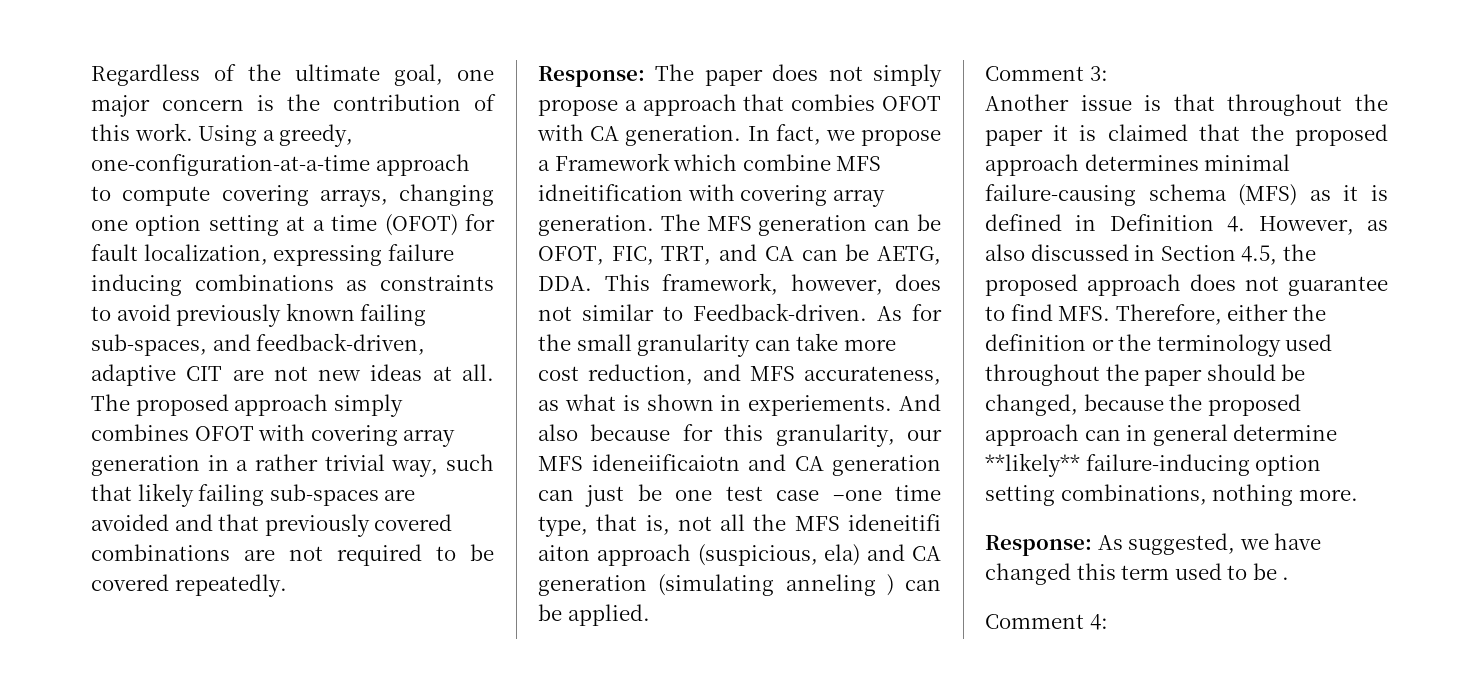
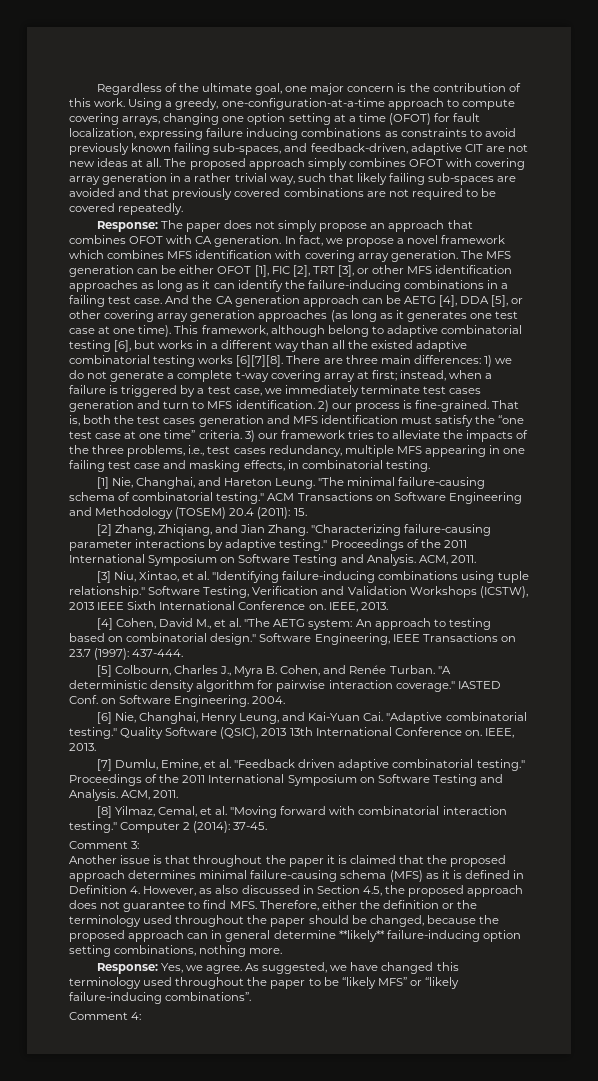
[624,100,637,111] a -> [370,223,386,229] an
[791,94,876,111] combies -> [69,235,126,244] combines
[554,153,882,171] [538,184,683,201] Framework which combine MFS idneitification -> [407,235,506,244] [69,250,273,259] novel framework which combines MFS identification
[538,244,941,265] [538,273,941,295] [538,303,942,321] [538,333,896,357] [538,364,941,385] [538,394,941,416] [538,424,942,447] [538,454,941,476] [538,484,941,507] [538,514,941,537] [538,544,941,566] [538,574,941,596] [538,604,650,626] OFOT, FIC, TRT, and CA can be AETG, DDA. This framework, however, does not similar to Feedback-driven. As for the small granularity can take more cost reduction, and MFS accurateness, as what is shown in experiements. And also because for this granularity, our MFS ideneiificaiotn and CA generation can just be one test case –one time type, that is, not all the MFS ideneitifi aiton approach (suspicious, ela) and CA generation (simulating anneling ) can be applied. -> [179,265,513,277] [69,280,509,292] [69,295,524,307] [69,310,519,322] [69,325,523,337] [69,340,468,352] [69,355,513,367] [69,370,493,382] [69,385,482,397] [69,400,520,412] [69,415,525,427] [69,430,529,442] [69,445,526,457] [69,460,430,472] [96,477,486,489] [69,492,522,504] [69,507,307,519] [96,524,492,536] [69,539,467,551] [69,554,476,566] [96,571,529,583] [69,586,528,598] [69,601,388,612] [96,618,491,630] [69,633,516,645] [69,648,184,660] [96,665,451,677] [69,680,501,692] [69,695,286,707] [96,712,527,724] [69,727,514,739] [69,743,96,751] [96,759,525,771] [69,774,503,786] [69,789,179,801] [96,806,507,818] [69,821,268,833] either OFOT [1], FIC [2], TRT [3], or other MFS identification approaches as long as it can identify the failure-inducing combinations in a failing test case. And the CA generation approach can be AETG [4], DDA [5], or other covering array generation approaches (as long as it generates one test case at one time). This framework, although belong to adaptive combinatorial testing [6], but works in a different way than all the existed adaptive combinatorial testing works [6][7][8]. There are three main differences: 1) we do not generate a complete t-way covering array at first; instead, when a failure is triggered by a test case, we immediately terminate test cases generation and turn to MFS identification. 2) our process is fine-grained. That is, both the test cases generation and MFS identification must satisfy the “one test case at one time” criteria. 3) our framework tries to alleviate the impacts of the three problems, i.e., test cases redundancy, multiple MFS appearing in one failing test case and masking effects, in combinatorial testing. // [1] Nie, Changhai, and Hareton Leung. "The minimal failure-causing schema of combinatorial testing." ACM Transactions on Software Engineering and Methodology (TOSEM) 20.4 (2011): 15. // [2] Zhang, Zhiqiang, and Jian Zhang. "Characterizing failure-causing parameter interactions by adaptive testing." Proceedings of the 2011 International Symposium on Software Testing and Analysis. ACM, 2011. // [3] Niu, Xintao, et al. "Identifying failure-inducing combinations using tuple relationship." Software Testing, Verification and Validation Workshops (ICSTW), 2013 IEEE Sixth International Conference on. IEEE, 2013. // [4] Cohen, David M., et al. "The AETG system: An approach to testing based on combinatorial design." Software Engineering, IEEE Transactions on 23.7 (1997): 437-444. // [5] Colbourn, Charles J., Myra B. Cohen, and Renée Turban. "A deterministic density algorithm for pairwise interaction coverage." IASTED Conf. on Software Engineering. 2004. // [6] Nie, Changhai, Henry Leung, and Kai-Yuan Cai. "Adaptive combinatorial testing." Quality Software (QSIC), 2013 13th International Conference on. IEEE, 2013. // [7] Dumlu, Emine, et al. "Feedback driven adaptive combinatorial testing." Proceedings of the 2011 International Symposium on Software Testing and Analysis. ACM, 2011. // [8] Yilmaz, Cemal, et al. "Moving forward with combinatorial interaction testing." Computer 2 (2014): 37-45.
(1092, 545) none -> [160,963,242,974] Yes, we agree.
[1121,563,1290,580] term used to be . -> [69,977,460,989] [69,992,252,1004] terminology used throughout the paper to be “likely MFS” or “likely failure-inducing combinations”.

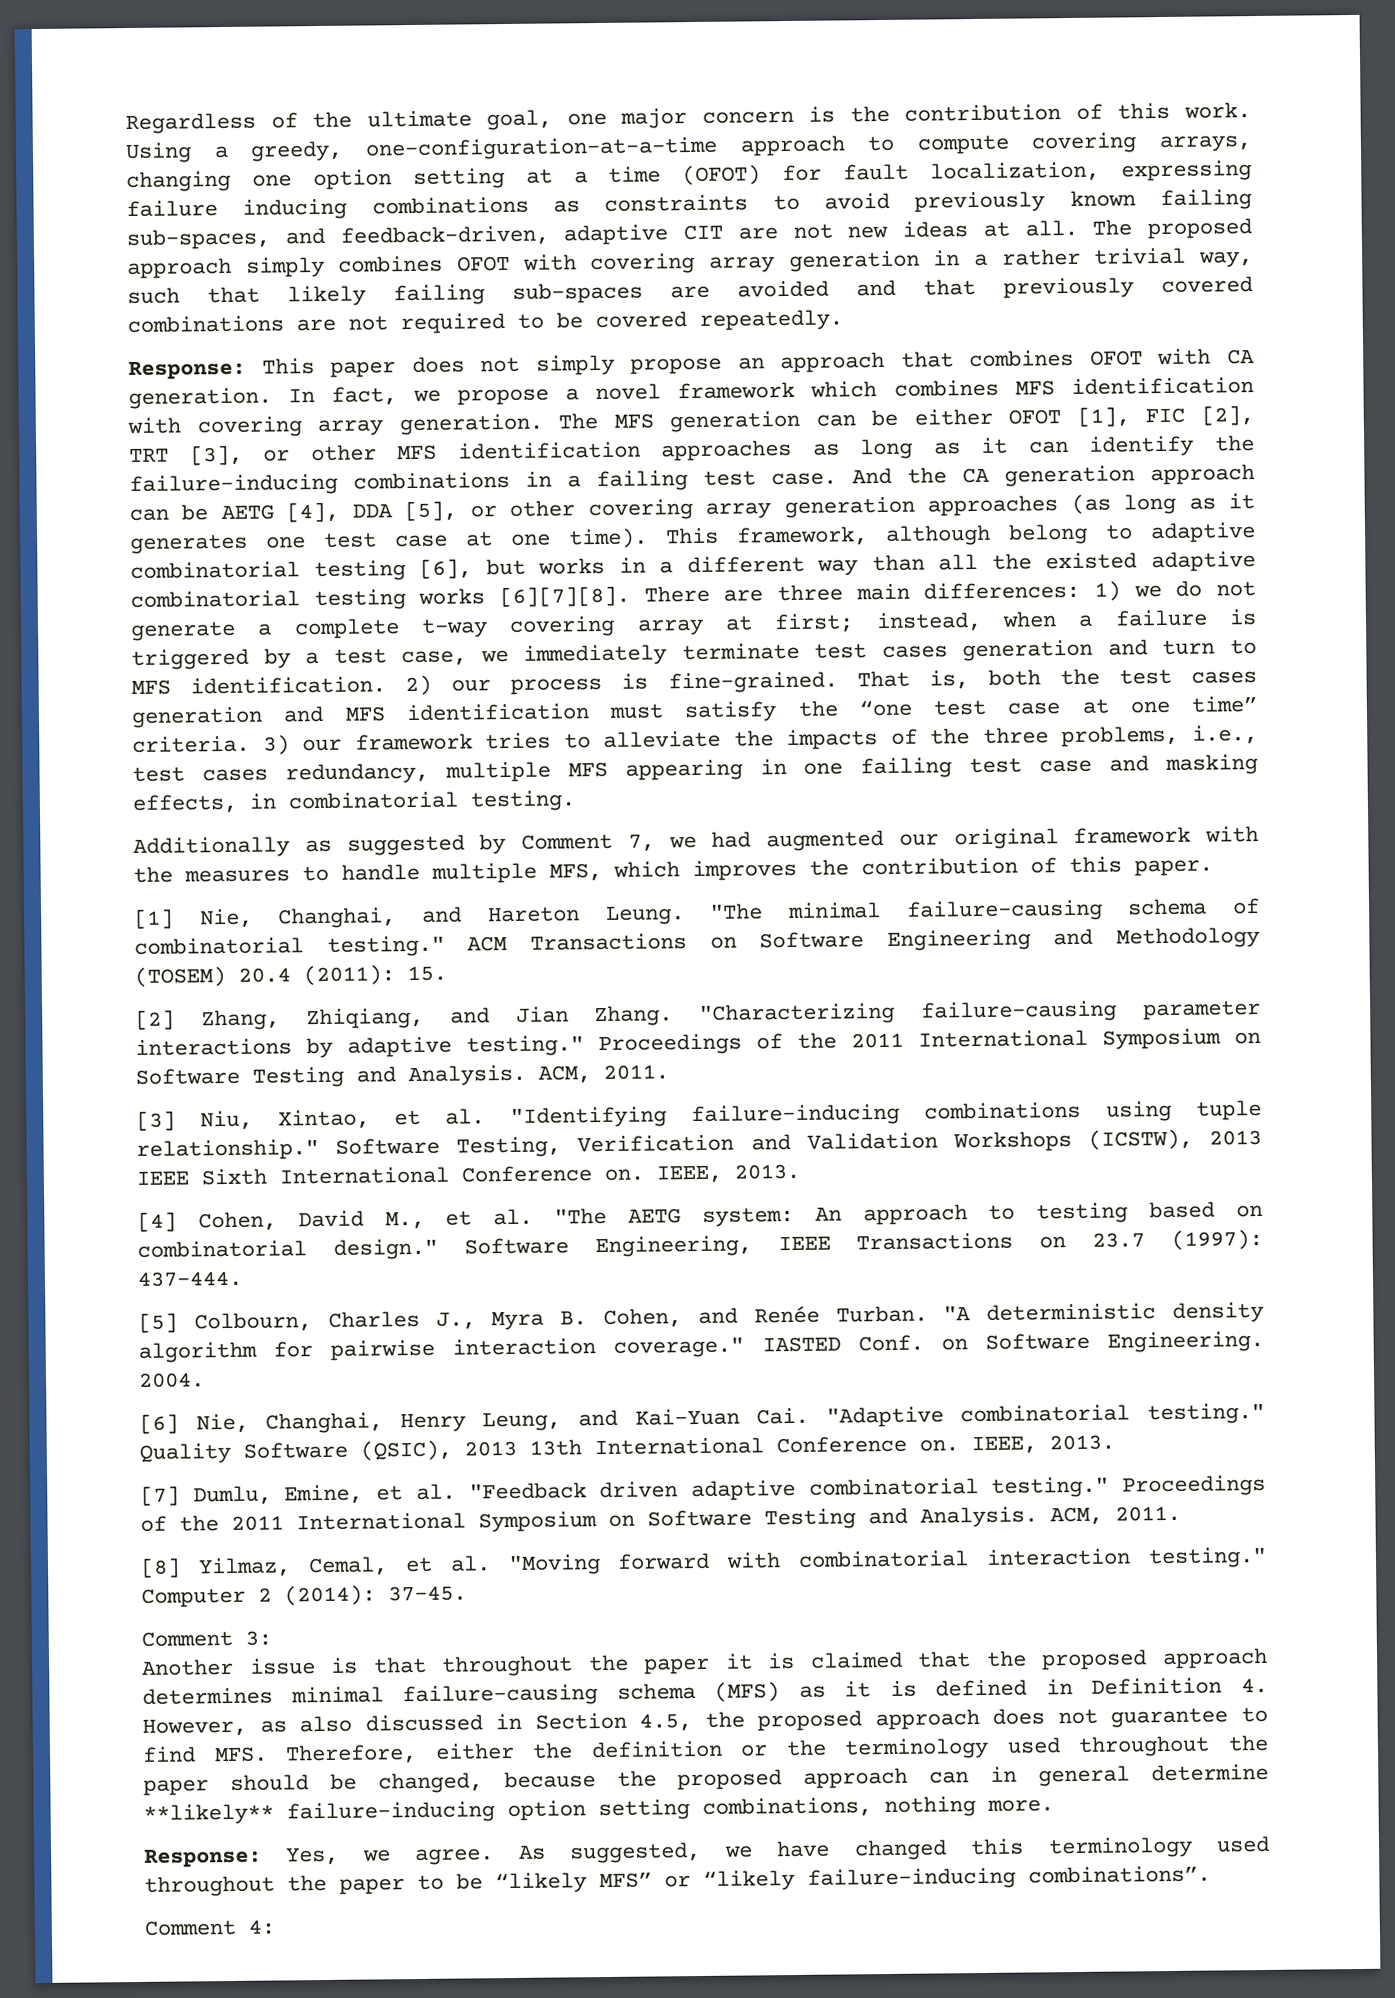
[160,220,183,229] The -> [261,358,315,375] This
(430, 466) none -> [133,826,1259,858] [133,856,1213,884] // Additionally as suggested by Comment 7, we had augmented our original framework with the measures to handle multiple MFS, which improves the contribution of this paper.

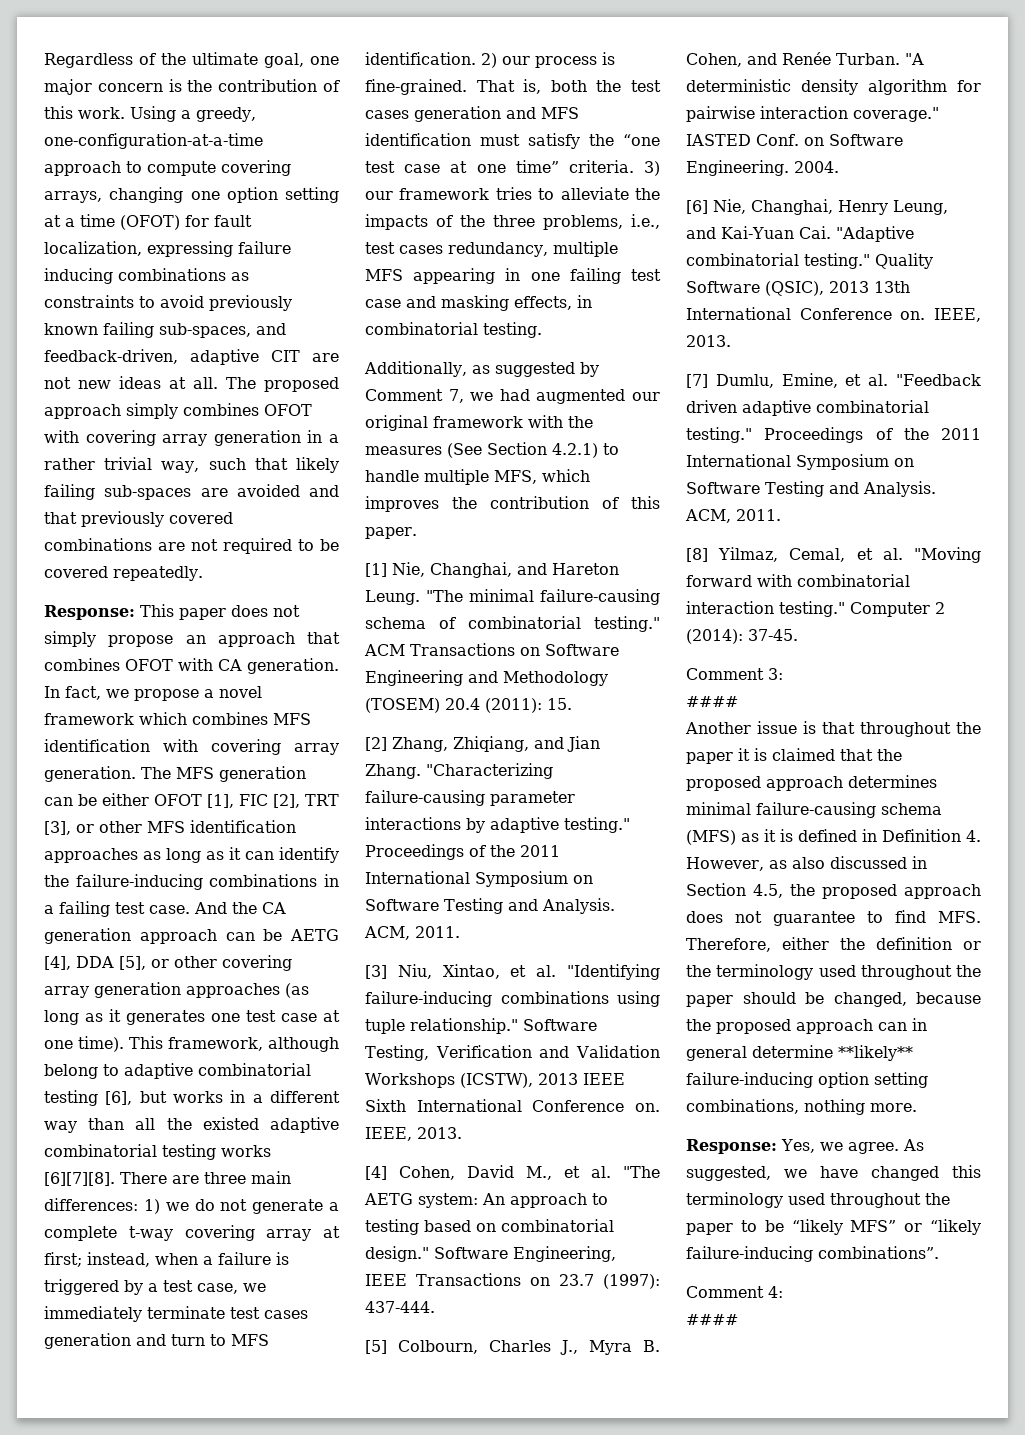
[133,836,290,858] Additionally -> [364,361,467,377] Additionally,
(290, 876) none -> [447,442,598,458] (See Section 4.2.1)
(272, 1638) none -> [686,696,738,707] // ####
(275, 1927) none -> [686,1314,738,1325] // ####

